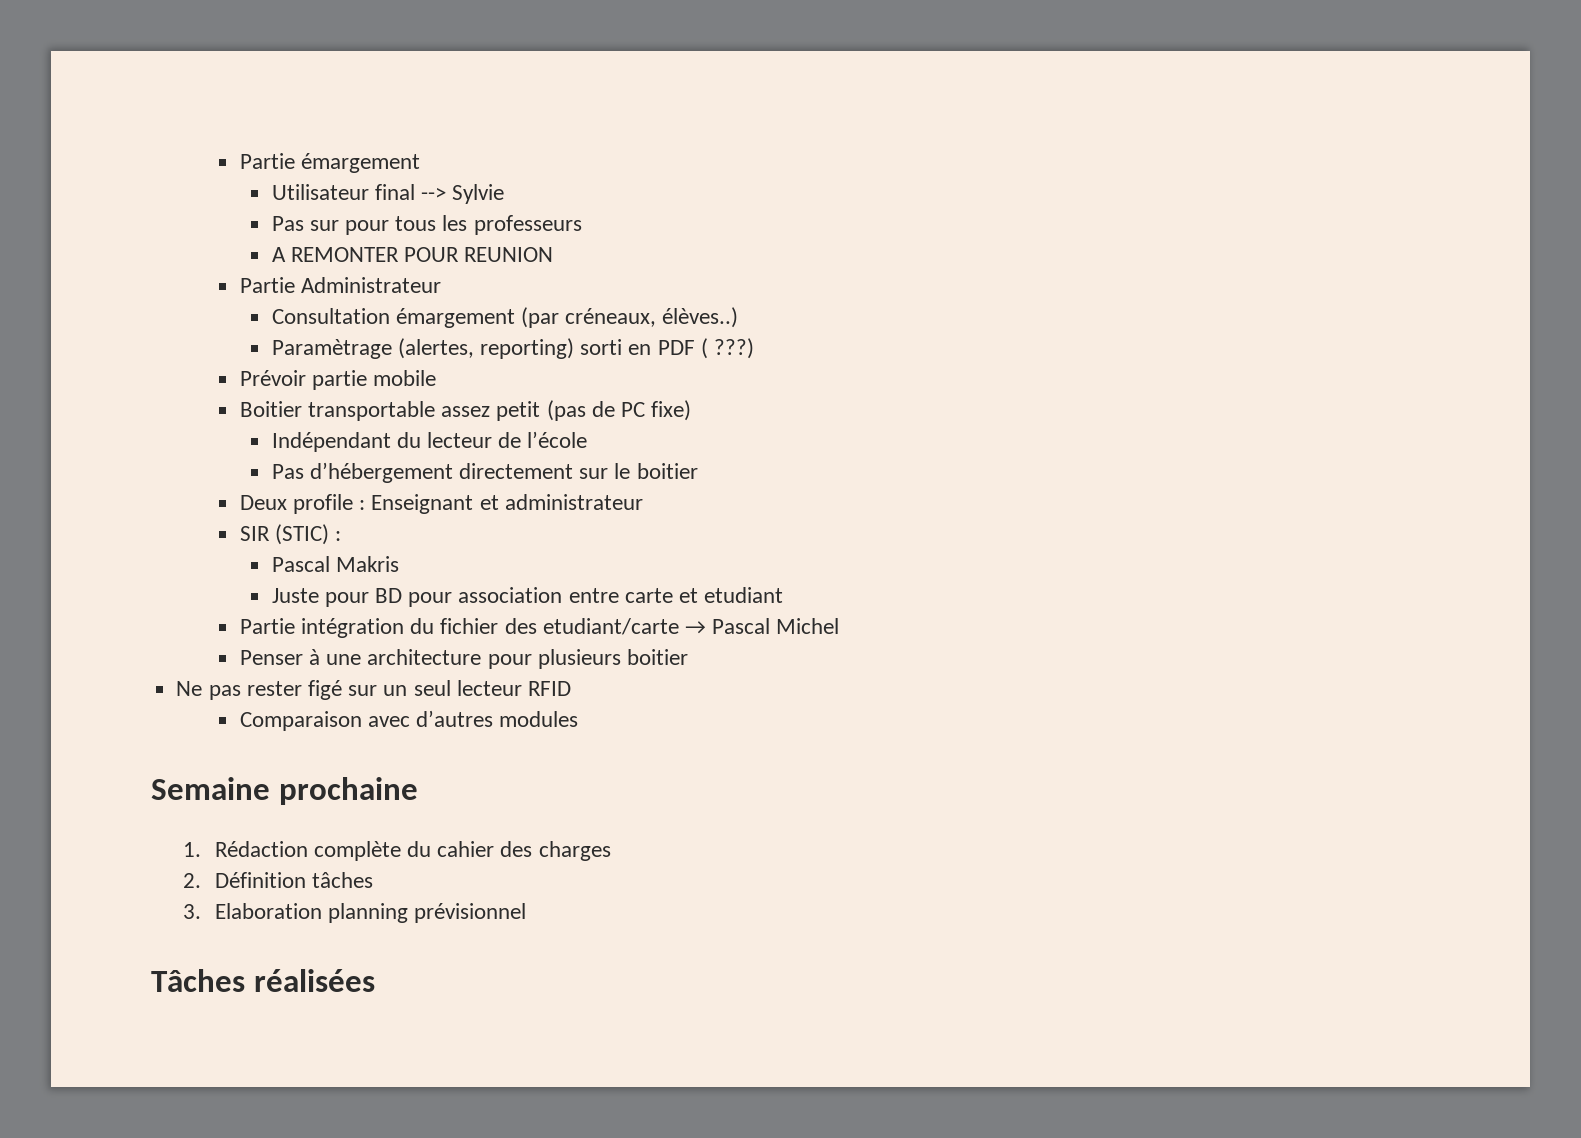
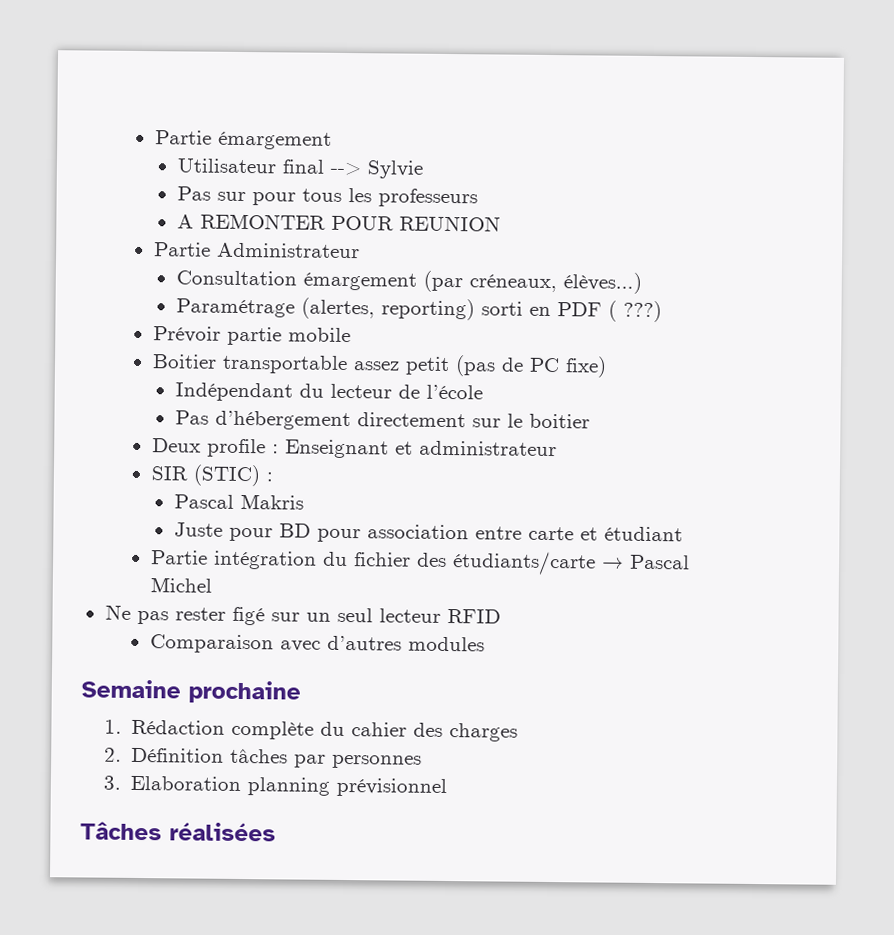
[662,307,739,328] [271,339,392,359] élèves..) // Paramètrage -> [562,272,642,294] [175,298,295,318] élèves…) // Paramétrage
[704,587,784,603] etudiant -> [603,526,683,542] étudiant
[542,618,679,635] etudiant/carte -> [451,551,596,576] étudiants/carte
[239,649,689,669] // Penser à une architecture pour plusieurs boitier -> (212, 585) none
(373, 880) none -> [293,754,422,769] par personnes

